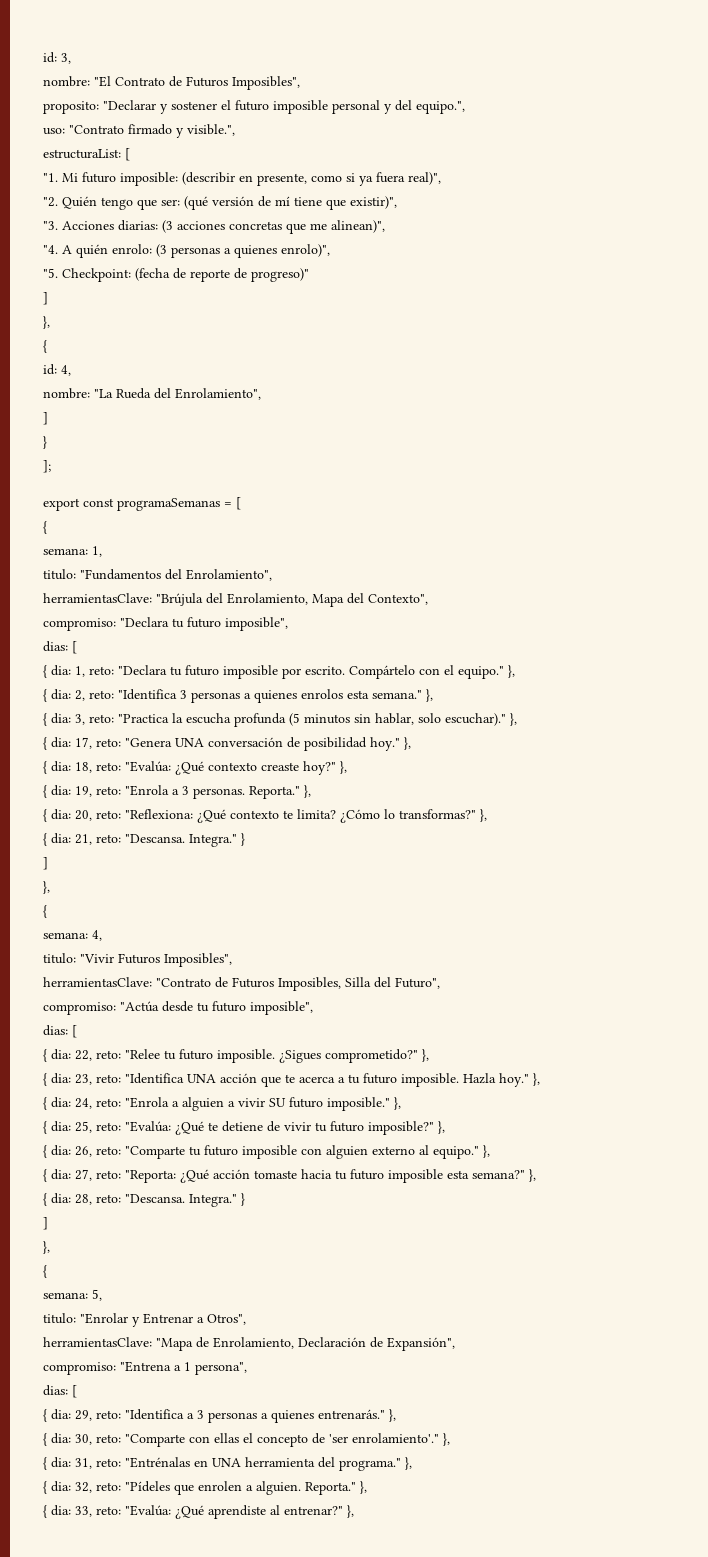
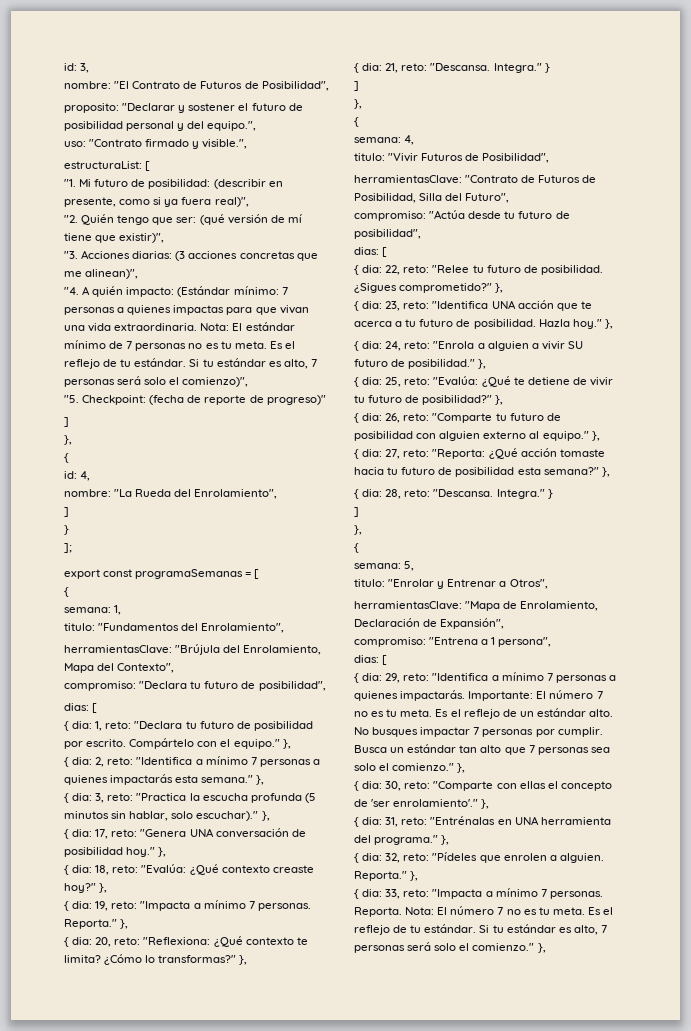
[232,76,300,90] Imposibles", -> [244,81,329,91] de Posibilidad",
[273,100,328,114] imposible -> [288,103,303,111] [64,121,123,131] de posibilidad
[120,172,178,186] imposible: -> [131,179,211,189] de posibilidad:
[112,244,330,258] enrolo: (3 personas a quienes enrolo)", -> [126,286,288,297] [64,305,309,315] [64,322,295,332] [64,340,295,351] [64,358,317,369] [64,376,249,387] impacto: (Estándar mínimo: 7 personas a quienes impactas para que vivan una vida extraordinaria. Nota: El estándar mínimo de 7 personas no es tu meta. Es el reflejo de tu estándar. Si tu estándar es alto, 7 personas será solo el comienzo)",
[225,617,288,631] imposible", -> [241,681,326,691] de posibilidad",
[223,665,278,679] imposible -> [236,721,313,731] de posibilidad
[180,689,343,703] 3 personas a quienes enrolos -> [195,756,320,767] [64,774,174,785] a mínimo 7 personas a quienes impactarás
[125,785,189,796] "Enrola a 3 -> [140,900,255,911] "Impacta a mínimo 7
[164,953,232,967] Imposibles", -> [465,153,550,163] de Posibilidad",
[278,977,341,991] Imposibles, -> [582,175,597,183] [354,193,416,203] de Posibilidad,
[250,1001,313,1015] imposible", -> [555,211,570,219] [354,229,421,239] de posibilidad",
[217,1049,275,1063] imposible. -> [523,265,603,275] de posibilidad.
[401,1073,459,1087] imposible. -> [456,319,536,329] de posibilidad.
[327,1097,390,1111] imposible." -> [391,359,476,369] de posibilidad."
[368,1121,434,1135] imposible?" -> [405,395,493,405] de posibilidad?"
[242,1145,297,1159] imposible -> [546,413,561,421] [354,431,413,441] de posibilidad
[388,1169,443,1183] imposible -> [438,467,515,477] de posibilidad
[197,1409,385,1423] 3 personas a quienes entrenarás." -> [501,672,616,683] [354,690,603,701] [354,708,614,719] [354,727,603,737] [354,744,610,755] [354,763,455,771] mínimo 7 personas a quienes impactarás. Importante: El número 7 no es tu meta. Es el reflejo de un estándar alto. No busques impactar 7 personas por cumplir. Busca un estándar tan alto que 7 personas sea solo el comienzo."
[125,1505,343,1519] "Evalúa: ¿Qué aprendiste al entrenar?" -> [432,888,603,899] [354,906,614,917] [354,924,607,935] [354,942,535,953] "Impacta a mínimo 7 personas. Reporta. Nota: El número 7 no es tu meta. Es el reflejo de tu estándar. Si tu estándar es alto, 7 personas será solo el comienzo."

